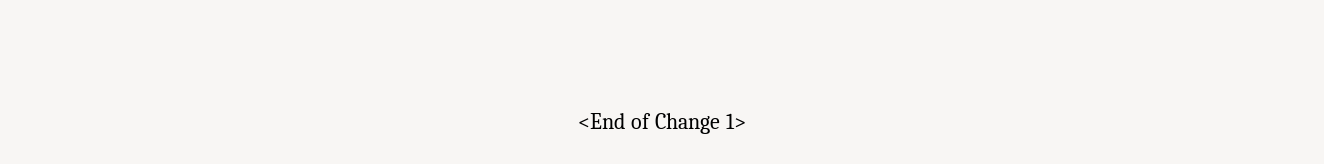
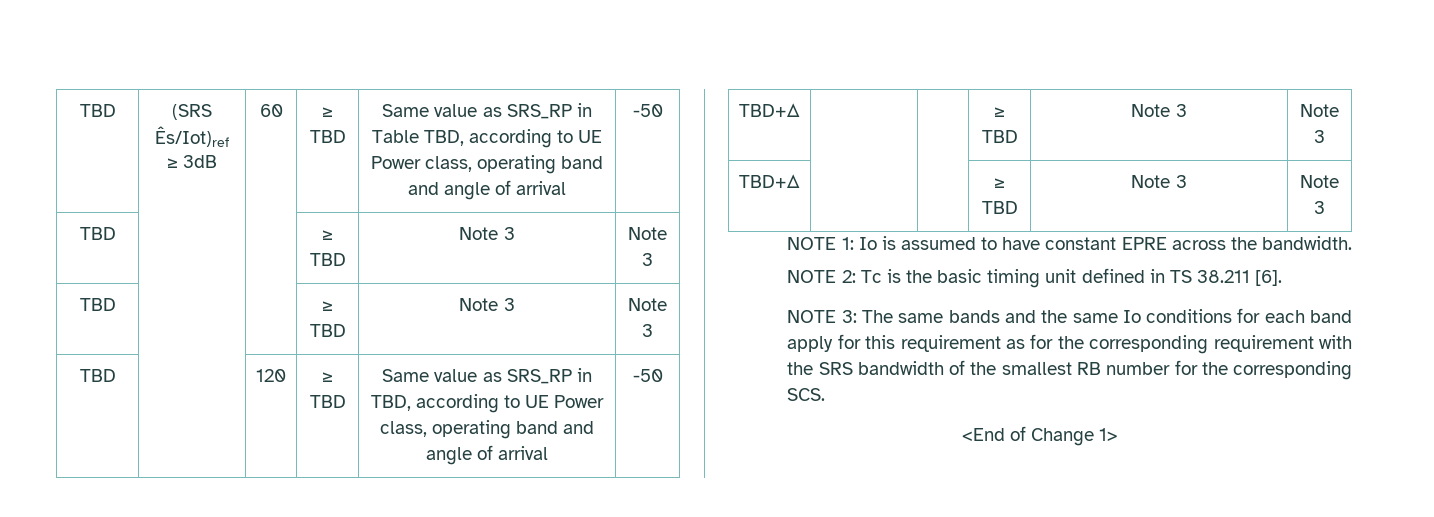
(578, 121) none -> [79,104,116,117] [172,104,212,120] [155,126,229,147] [166,155,218,168] [259,104,283,117] [322,107,333,117] [309,130,346,143] [382,103,592,119] [371,129,603,148] [370,155,604,174] [407,180,567,200] [632,104,663,117] [79,227,116,240] [322,230,333,240] [309,253,346,266] [459,227,515,240] [628,227,667,240] [642,253,653,266] [79,298,116,311] [322,301,333,311] [309,324,346,337] [459,298,515,311] [628,298,667,311] [642,324,653,337] [79,369,116,382] [256,369,286,382] [322,372,333,382] [309,395,346,408] [382,368,592,384] [370,394,605,413] [379,420,595,439] [425,445,549,465] [632,369,663,382] [739,103,800,117] [994,107,1005,117] [981,130,1018,143] [1131,104,1187,117] [1300,104,1339,117] [1314,130,1325,143] [739,174,800,188] [994,178,1005,188] [981,201,1018,214] [1131,175,1187,188] [1300,175,1339,188] [1314,201,1325,214] [787,236,1352,250] [787,268,1283,288] [787,308,1352,323] [787,334,1352,354] [787,360,1352,380] [787,388,826,401] TBD | (SRS Ês/Iot)ref ≥ 3dB | 60 | ≥ TBD | Same value as SRS_RP in Table TBD, according to UE Power class, operating band and angle of arrival | -50 // TBD | | | ≥ TBD | Note 3 | Note 3 // TBD | | | ≥ TBD | Note 3 | Note 3 // TBD | | 120 | ≥ TBD | Same value as SRS_RP in TBD, according to UE Power class, operating band and angle of arrival | -50 // TBD+Δ | | | ≥ TBD | Note 3 | Note 3 // TBD+Δ | | | ≥ TBD | Note 3 | Note 3 // NOTE 1: Io is assumed to have constant EPRE across the bandwidth. // NOTE 2: Tc is the basic timing unit defined in TS 38.211 [6]. // NOTE 3: The same bands and the same Io conditions for each band apply for this requirement as for the corresponding requirement with the SRS bandwidth of the smallest RB number for the corresponding SCS. //

